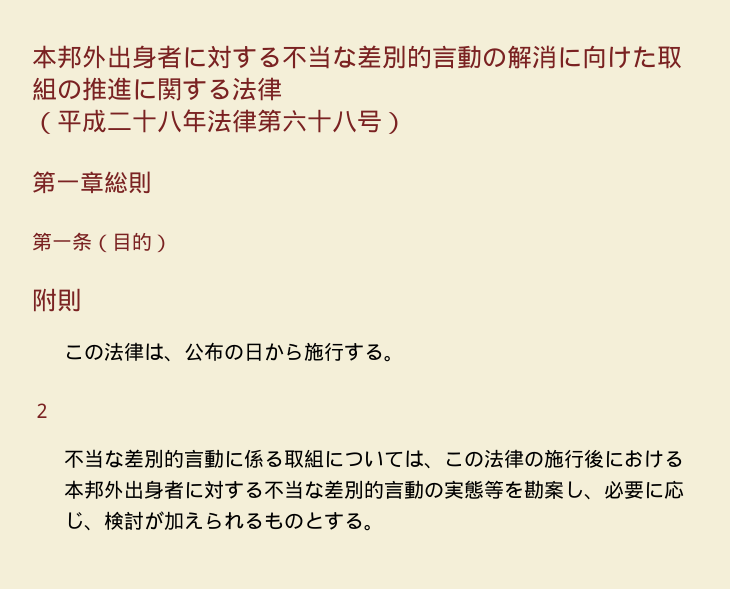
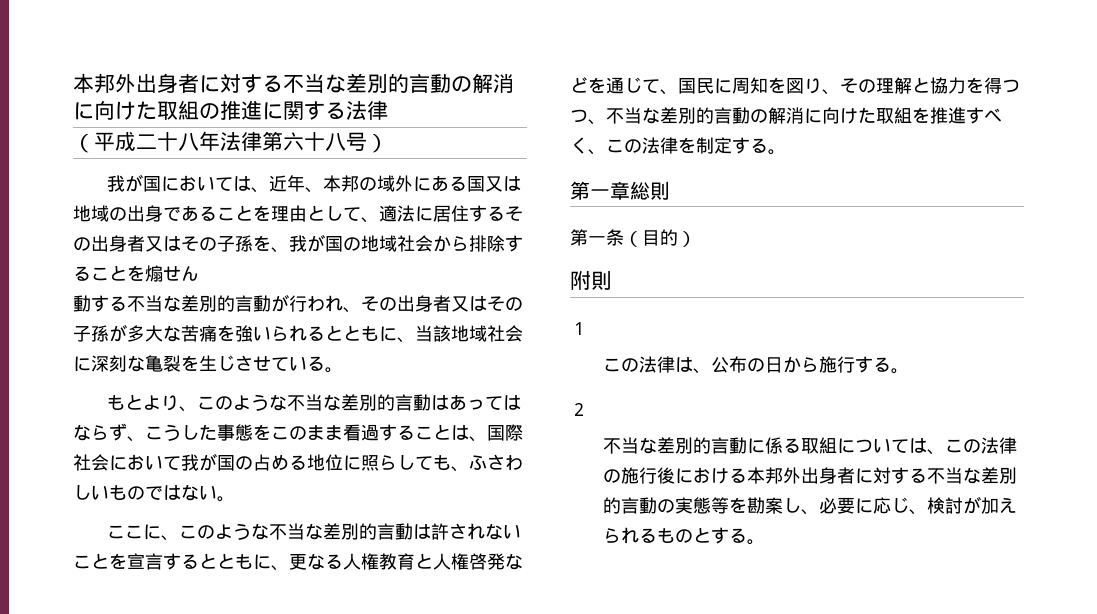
(407, 123) none -> [107,174,522,193] [73,205,523,223] [73,234,523,253] [73,265,199,282] [73,294,523,313] [73,324,523,343] [73,355,343,373] [107,394,522,412] [73,423,523,442] [73,453,523,472] [73,484,235,502] [107,523,522,541] [73,553,523,571] [570,77,1020,95] [570,107,1002,125] [570,137,786,155] // 我が国においては、近年、本邦の域外にある国又は地域の出身であることを理由として、適法に居住するその出身者又はその子孫を、我が国の地域社会から排除することを煽せん // 動する不当な差別的言動が行われ、その出身者又はその子孫が多大な苦痛を強いられるとともに、当該地域社会に深刻な亀裂を生じさせている。 // もとより、このような不当な差別的言動はあってはならず、こうした事態をこのまま看過することは、国際社会において我が国の占める地位に照らしても、ふさわしいものではない。 // ここに、このような不当な差別的言動は許されないことを宣言するとともに、更なる人権教育と人権啓発などを通じて、国民に周知を図り、その理解と協力を得つつ、不当な差別的言動の解消に向けた取組を推進すべく、この法律を制定する。
(82, 300) none -> [570,322,588,335] // １

